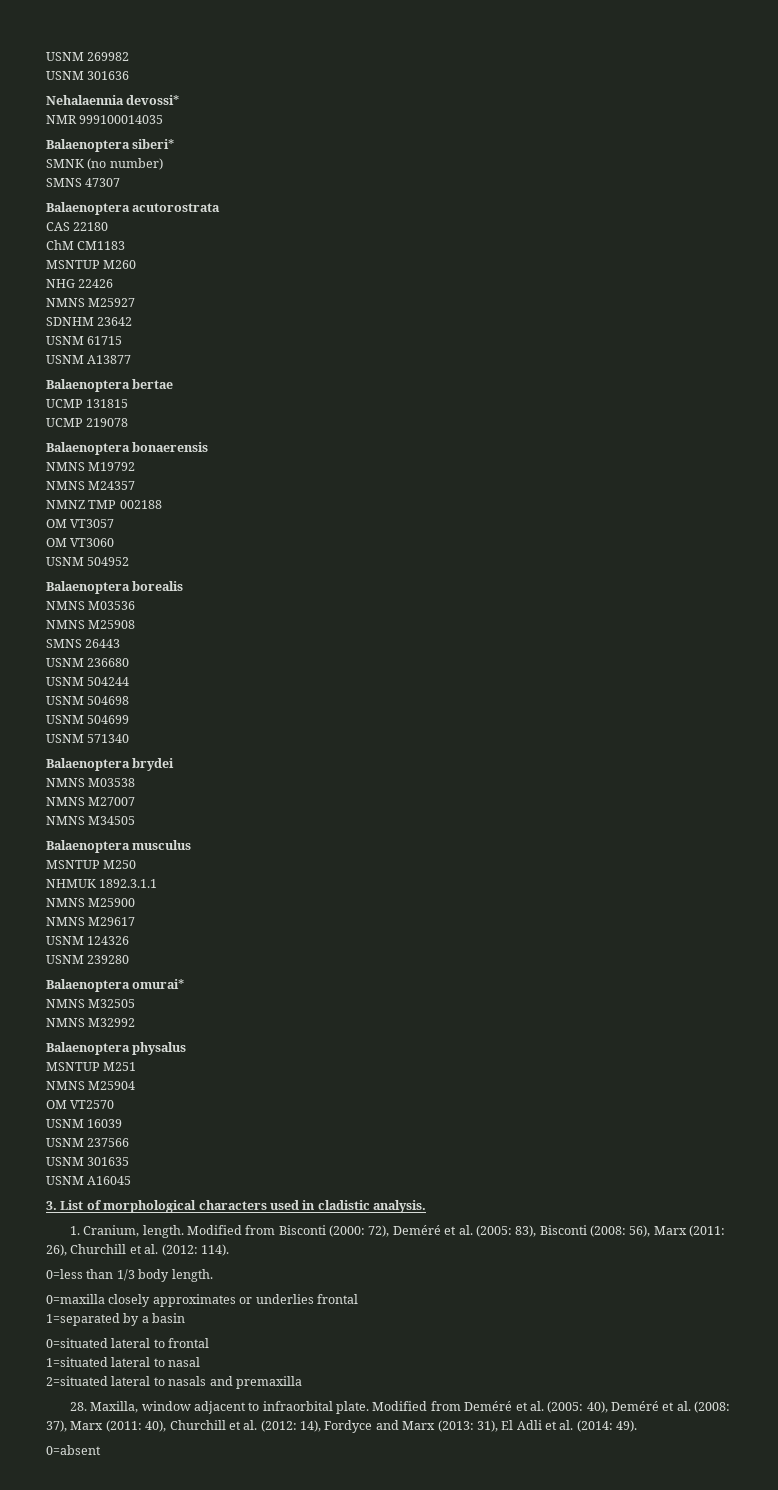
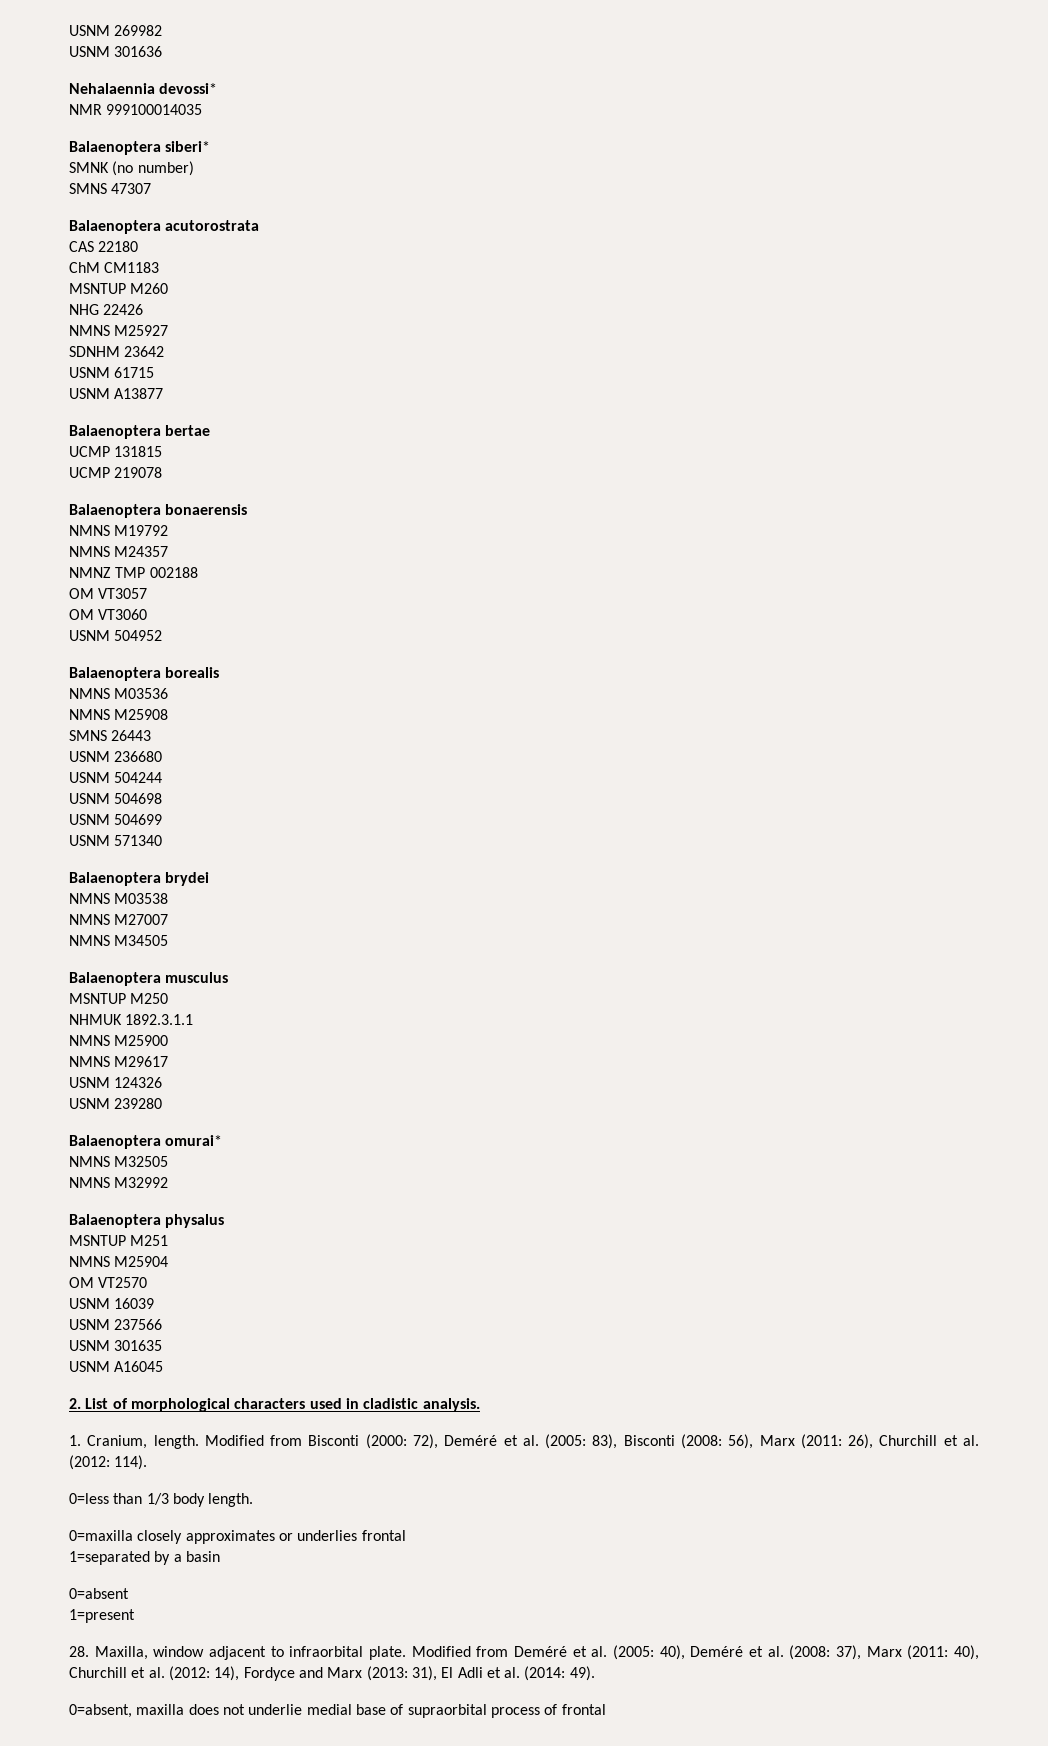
[46,1201,57,1210] 3. -> [69,1398,81,1409] 2.
[46,1338,210,1348] [46,1357,201,1367] [46,1376,302,1389] 0=situated lateral to frontal // 1=situated lateral to nasal // 2=situated lateral to nasals and premaxilla -> [69,1588,129,1599] [69,1609,135,1623] 0=absent // 1=present
[46,1445,101,1455] 0=absent -> [69,1704,606,1718] 0=absent, maxilla does not underlie medial base of supraorbital process of frontal

